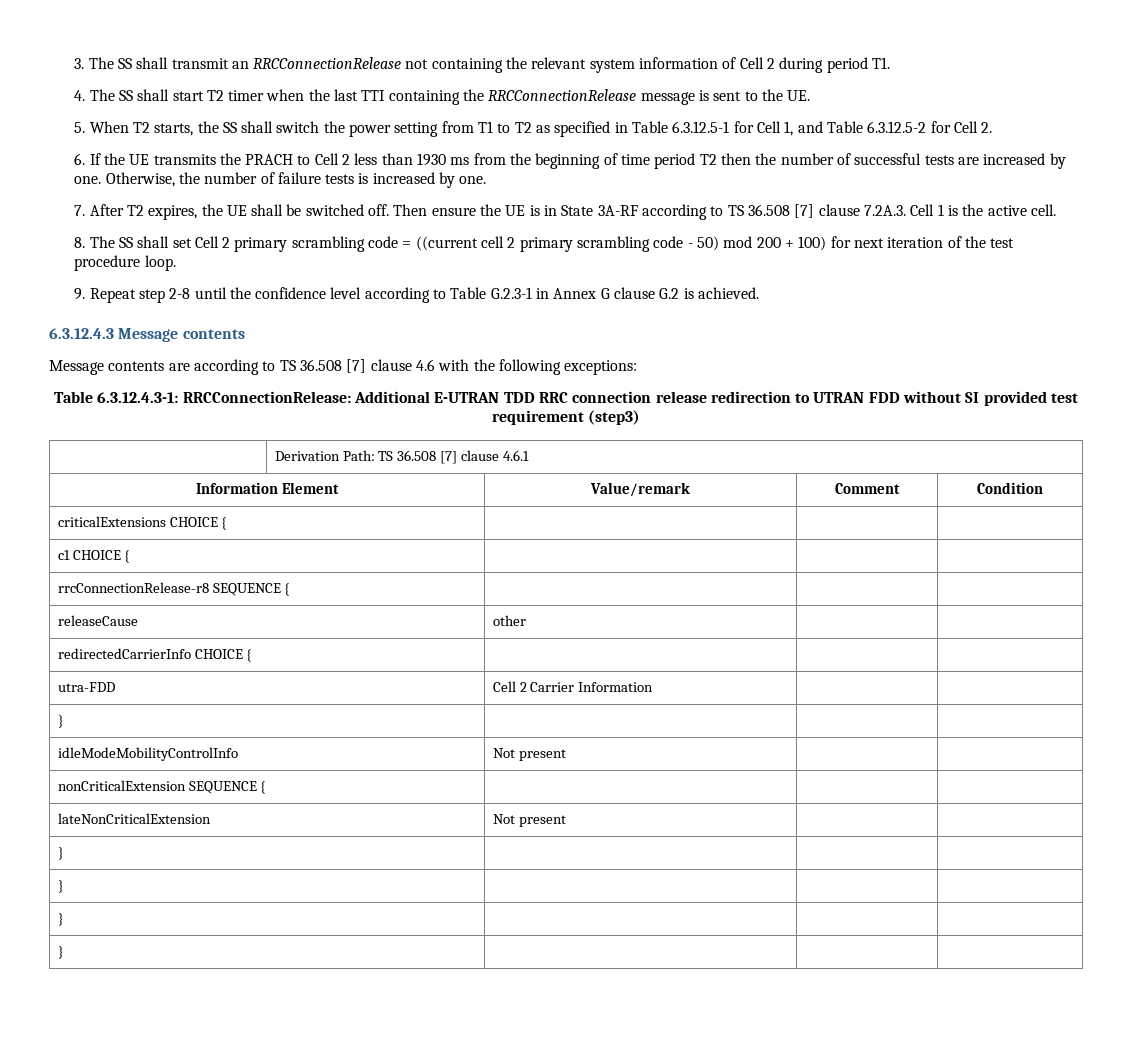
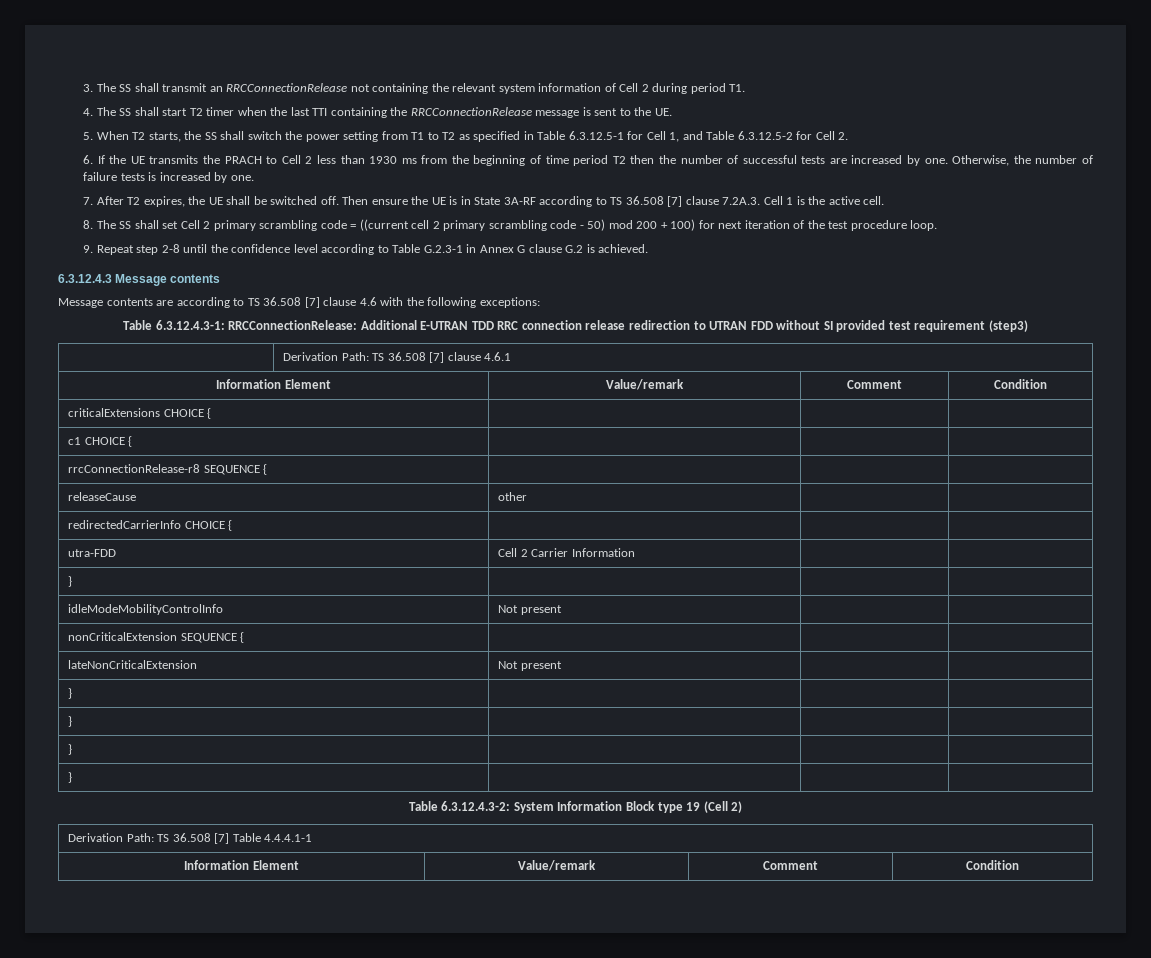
(64, 952) none -> [408,801,743,813] [68,833,313,844] [184,860,299,870] [518,860,596,871] [763,861,818,870] [966,860,1019,870] // Table 6.3.12.4.3-2: System Information Block type 19 (Cell 2) // Derivation Path: TS 36.508 [7] Table 4.4.4.1-1 // Information Element | Value/remark | Comment | Condition

